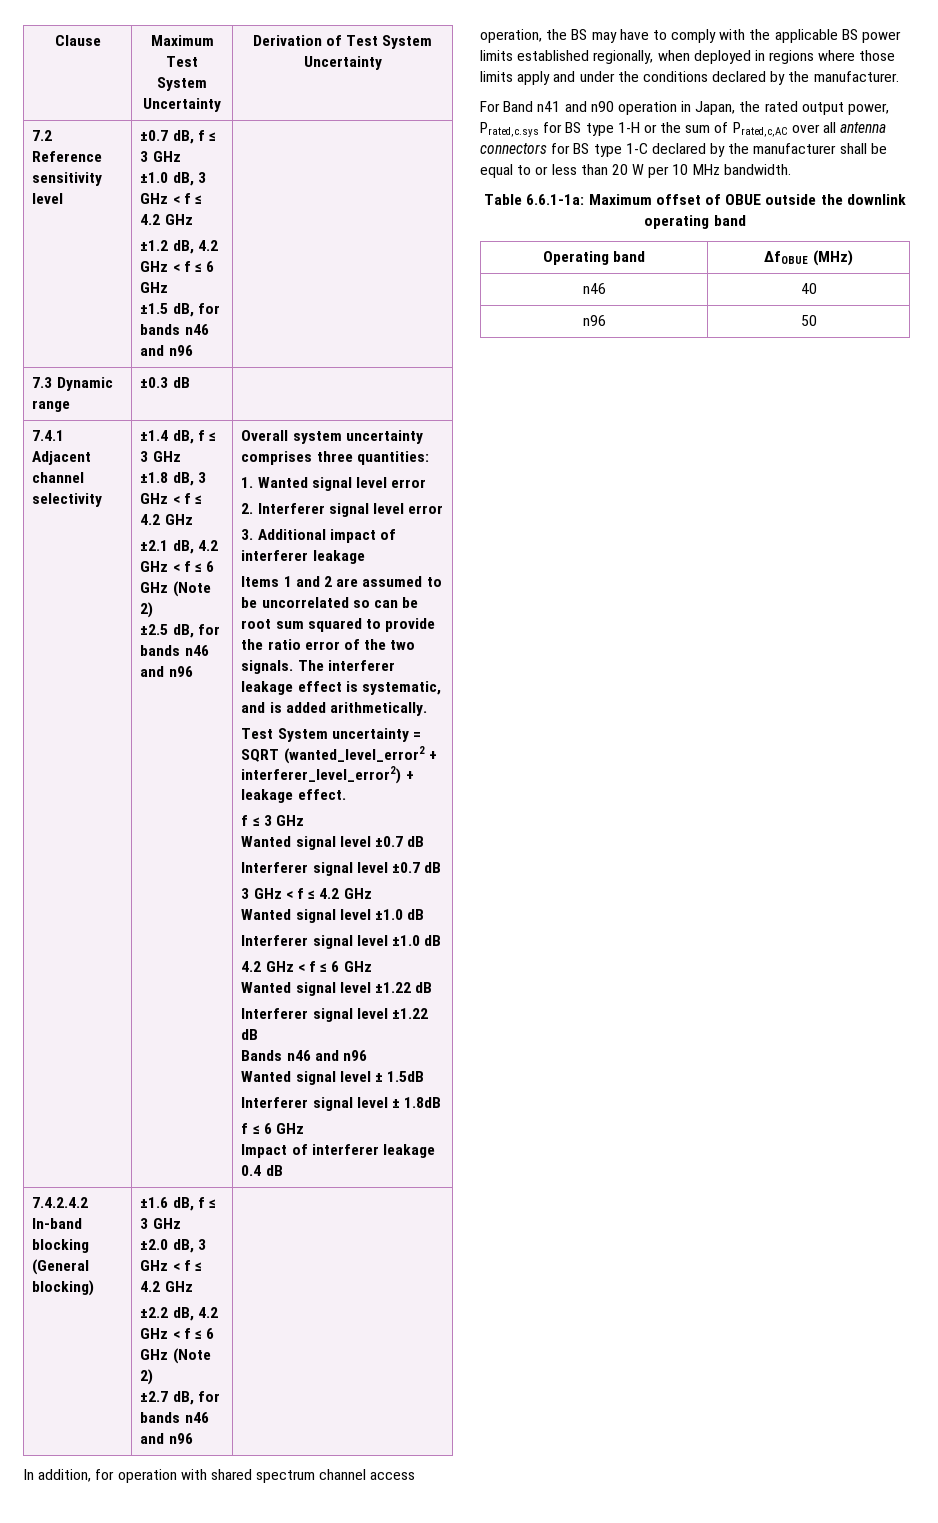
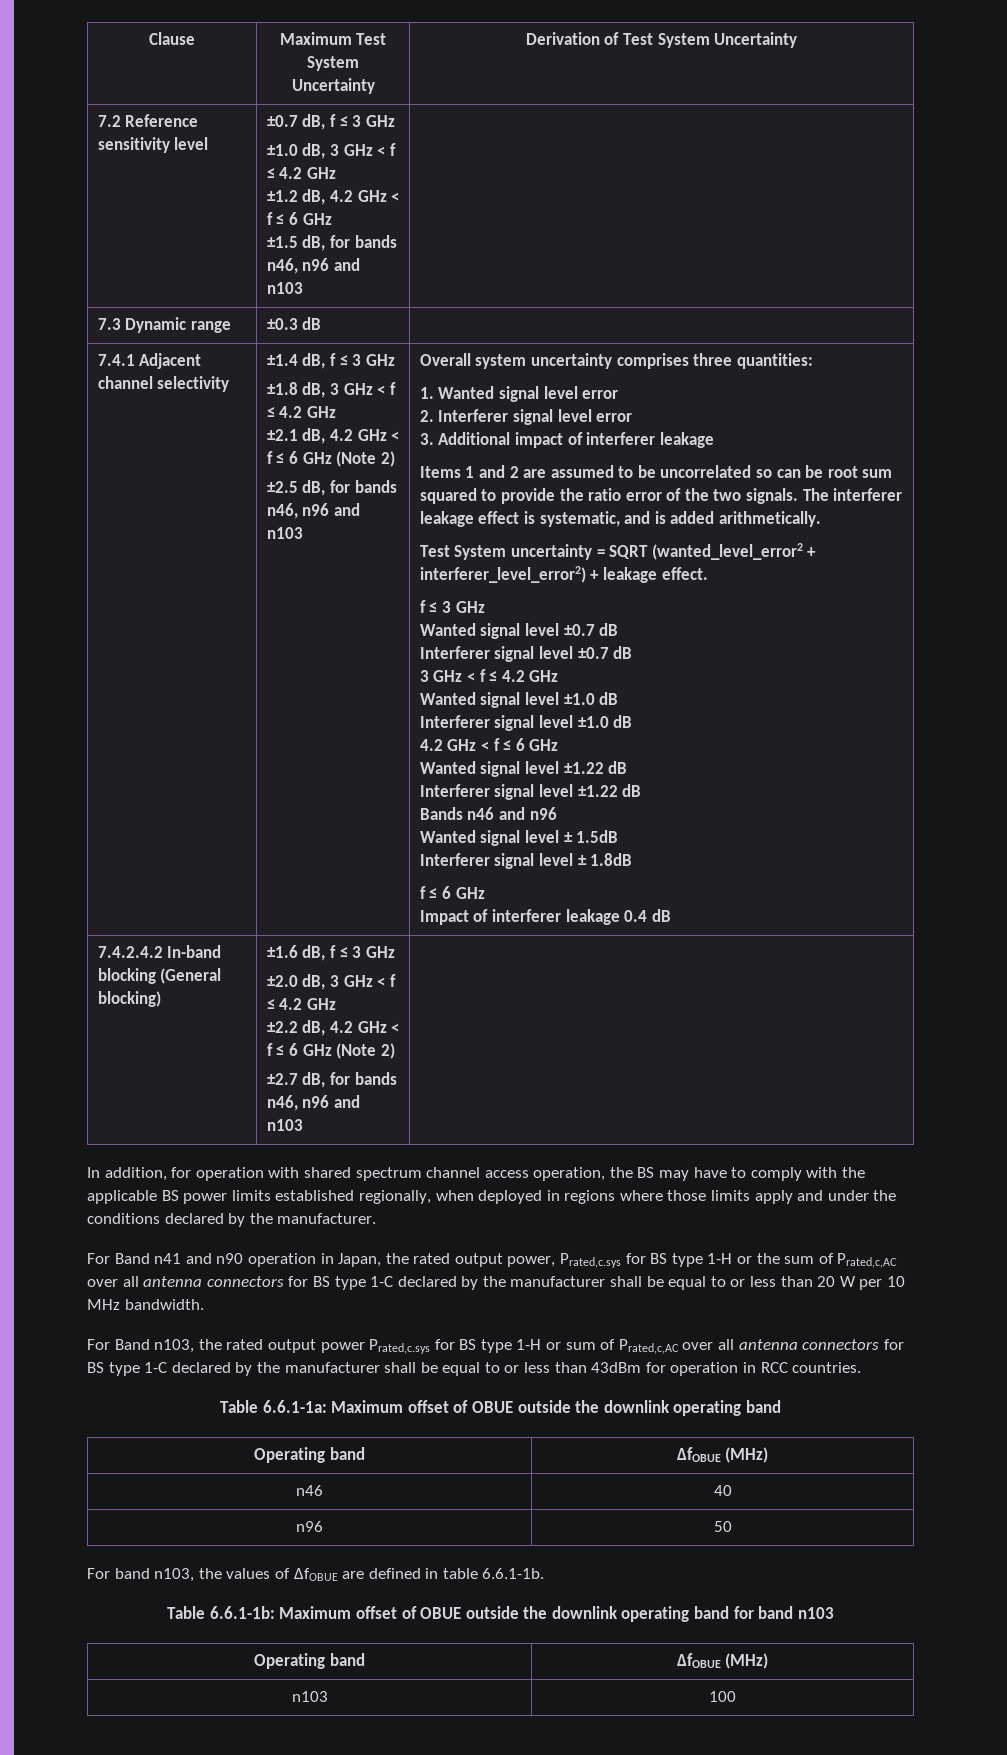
[184,324,209,335] [140,345,193,356] n46 and n96 -> [266,258,360,274] [266,282,303,294] n46, n96 and n103
[184,645,209,656] [140,666,193,677] n46 and n96 -> [266,503,360,519] [266,527,303,539] n46, n96 and n103
[184,1412,209,1423] [140,1433,193,1444] n46 and n96 -> [266,1095,360,1111] [266,1119,303,1131] n46, n96 and n103
(791, 169) none -> [87,1339,904,1354] [87,1362,862,1376] // For Band n103, the rated output power Prated,c.sys for BS type 1-H or sum of Prated,c,AC over all antenna connectors for BS type 1-C declared by the manufacturer shall be equal to or less than 43dBm for operation in RCC countries.
(817, 320) none -> [87,1568,545,1582] [167,1606,834,1622] [254,1653,365,1669] [676,1653,769,1669] [291,1691,328,1702] [709,1691,736,1702] // For band n103, the values of ΔfOBUE are defined in table 6.6.1-1b. // Table 6.6.1-1b: Maximum offset of OBUE outside the downlink operating band for band n103 // Operating band | ΔfOBUE (MHz) // n103 | 100

